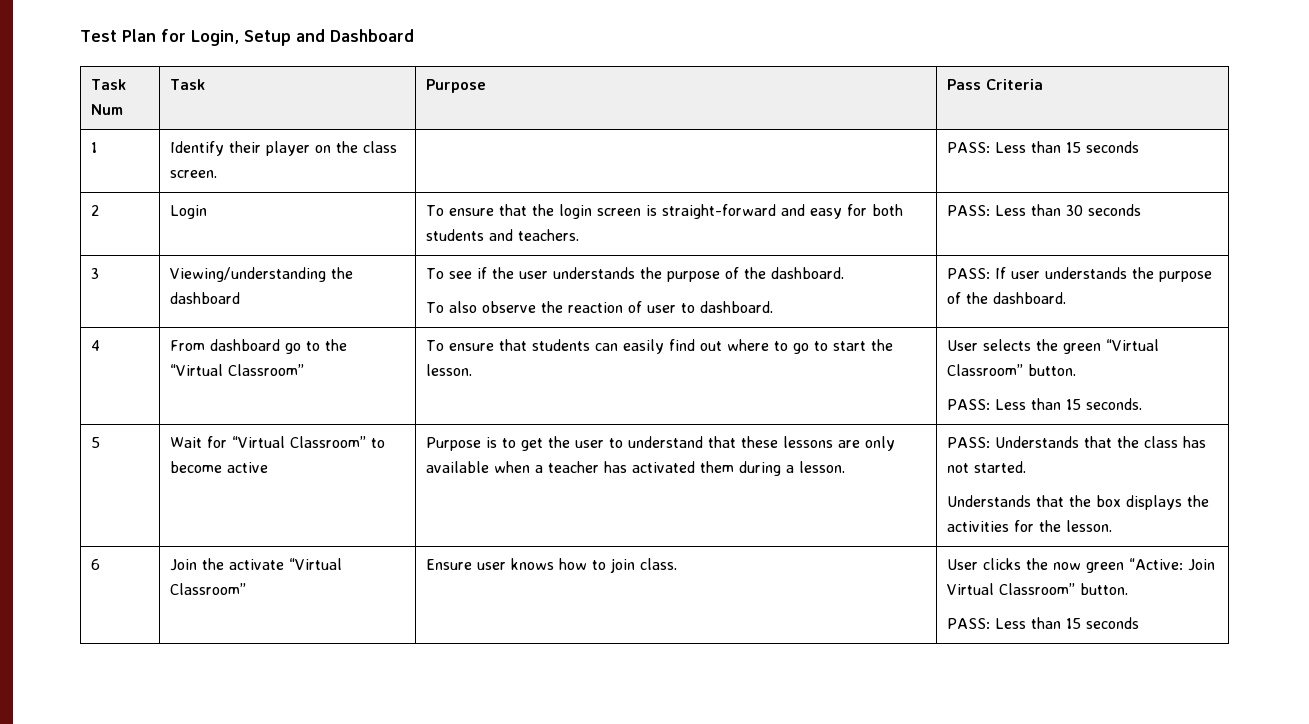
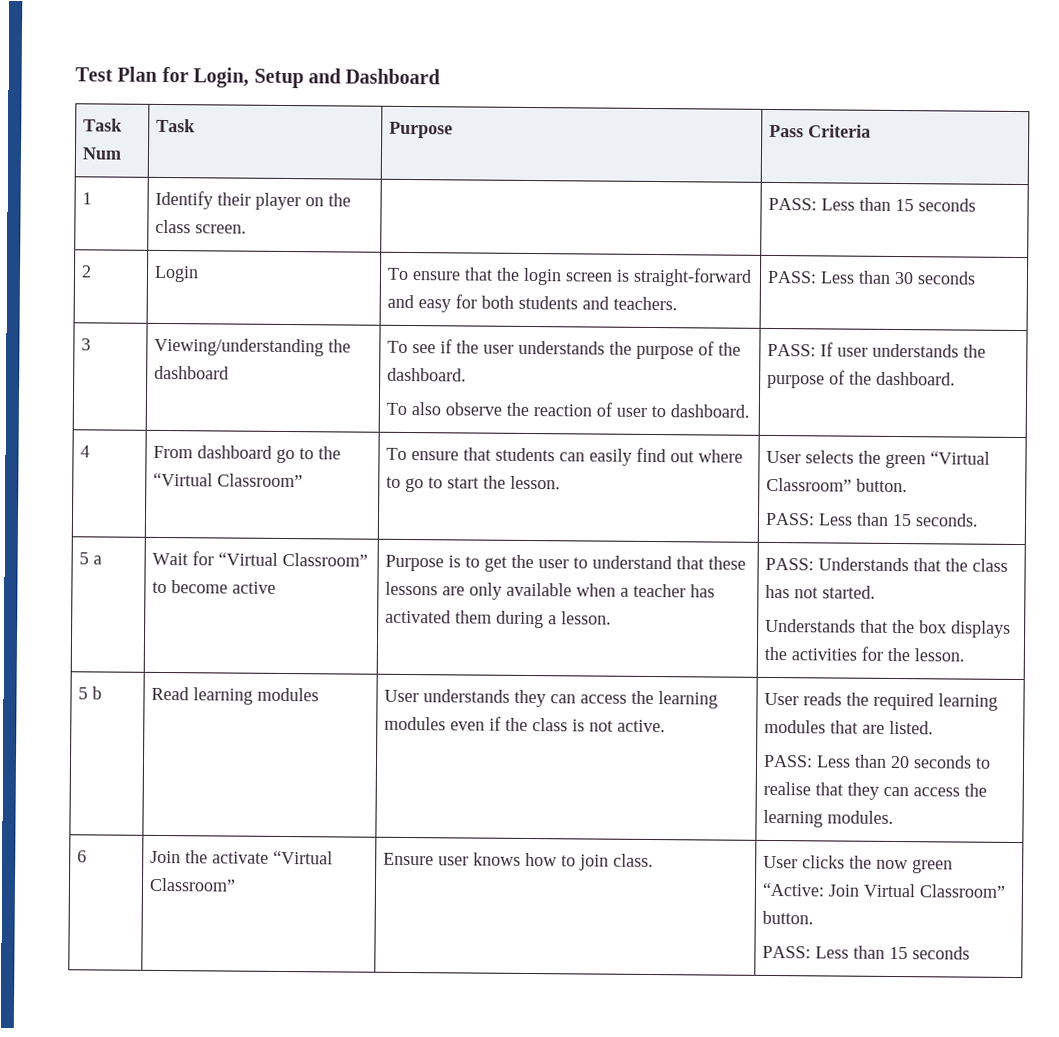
(101, 442) none -> [93,555,103,565] a
(1113, 526) none -> [78,686,103,700] [151,686,320,705] [384,689,719,709] [384,716,667,733] [764,692,999,711] [764,719,935,735] [763,754,992,769] [763,781,988,800] [763,809,895,828] // 5 b | Read learning modules | User understands they can access the learning modules even if the class is not active. | User reads the required learning modules that are listed. // PASS: Less than 20 seconds to realise that they can access the learning modules.

